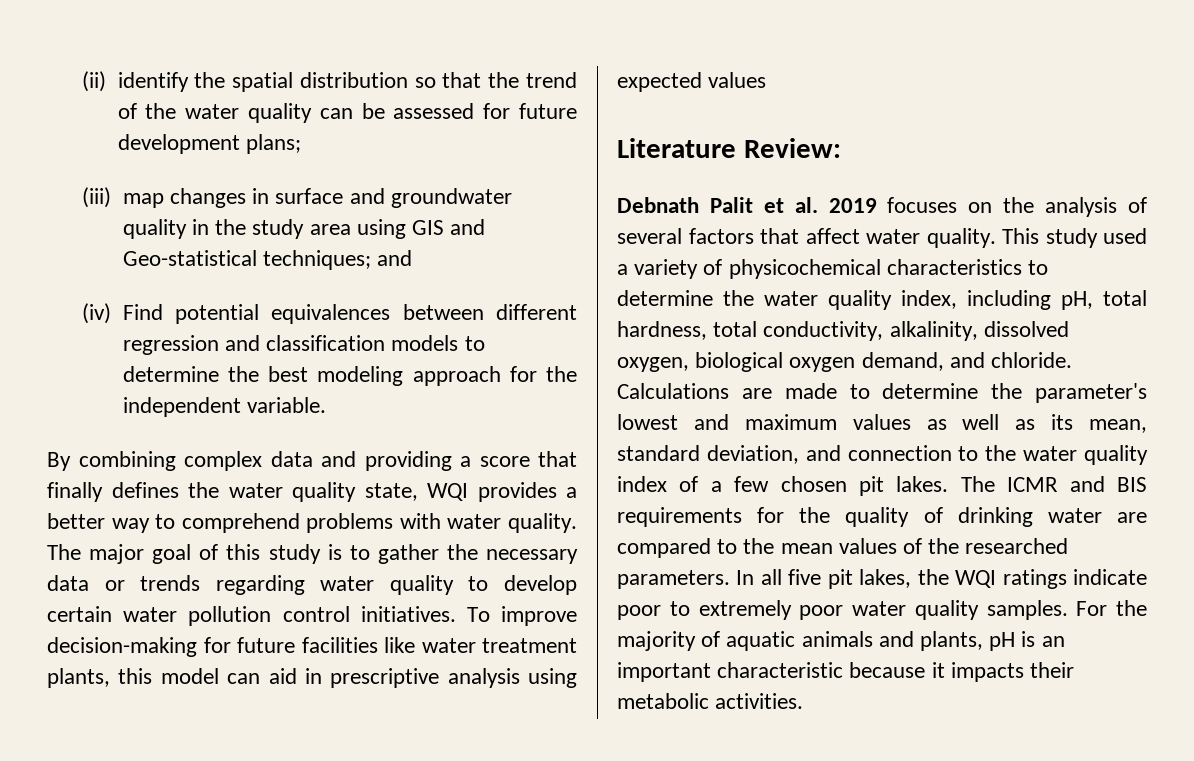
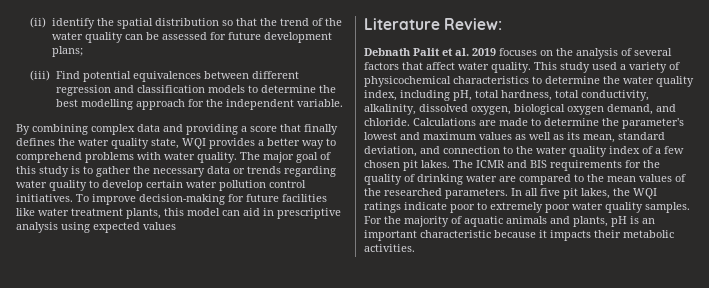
[122,188,512,208] [122,219,486,239] [122,250,413,270] [82,303,112,324] map changes in surface and groundwater quality in the study area using GIS and Geo-statistical techniques; and // (iv) -> (51, 75) none
[317,366,404,386] modeling -> [80,99,133,110] modelling

